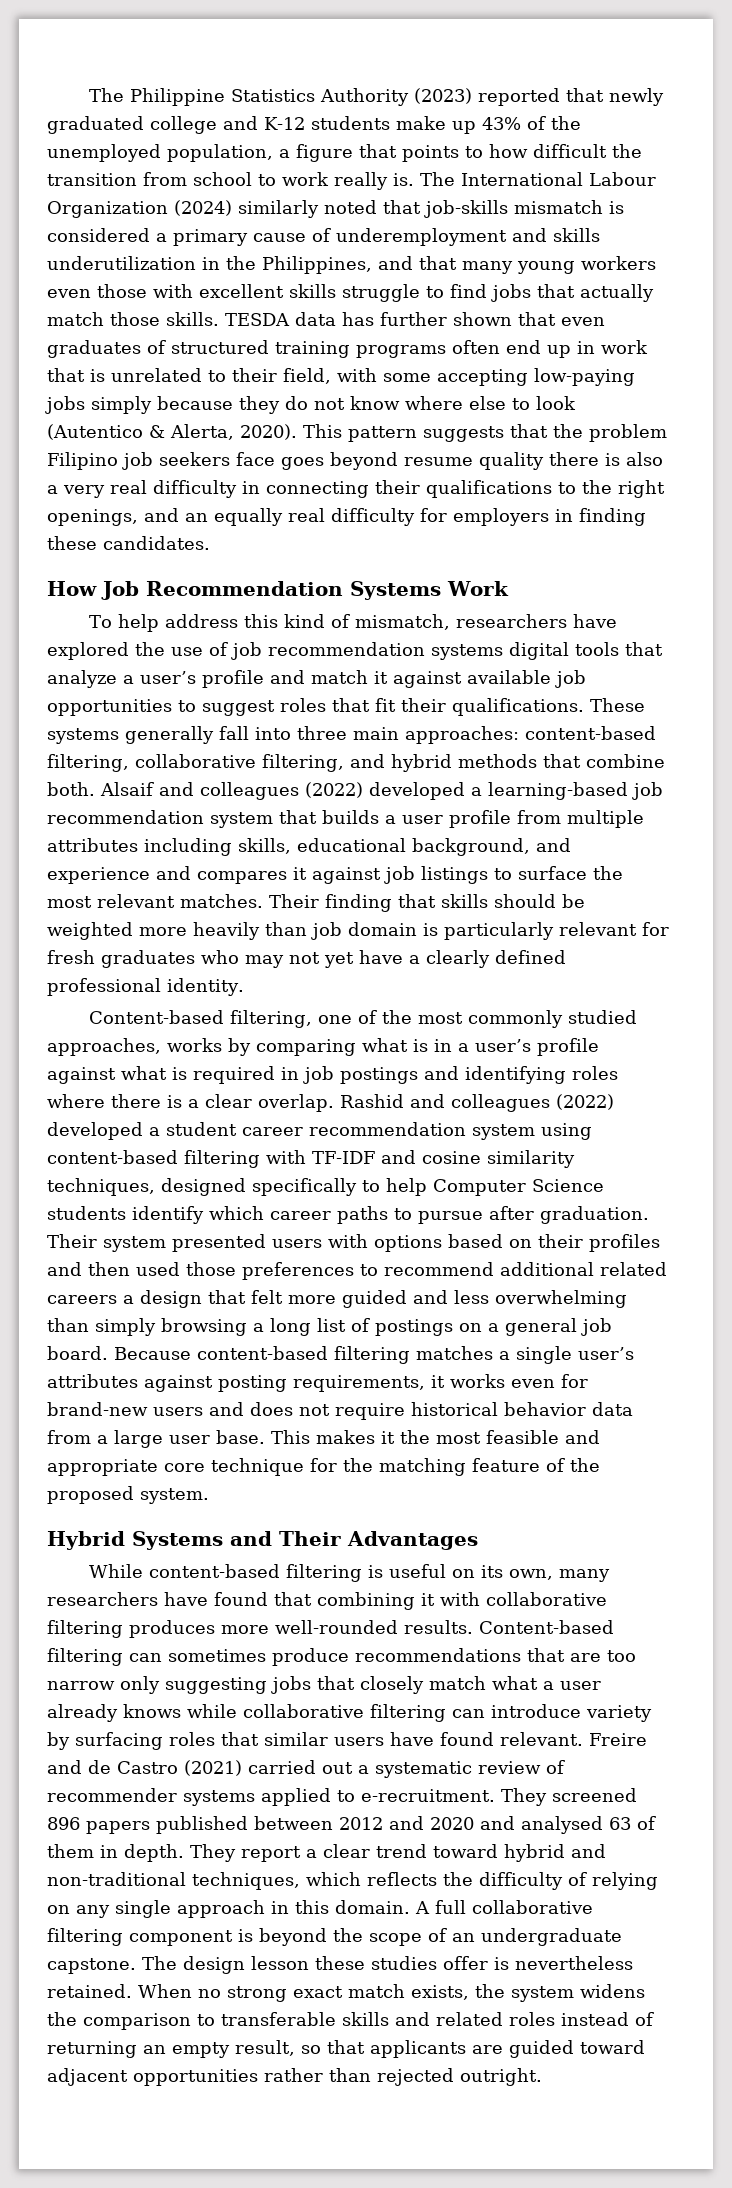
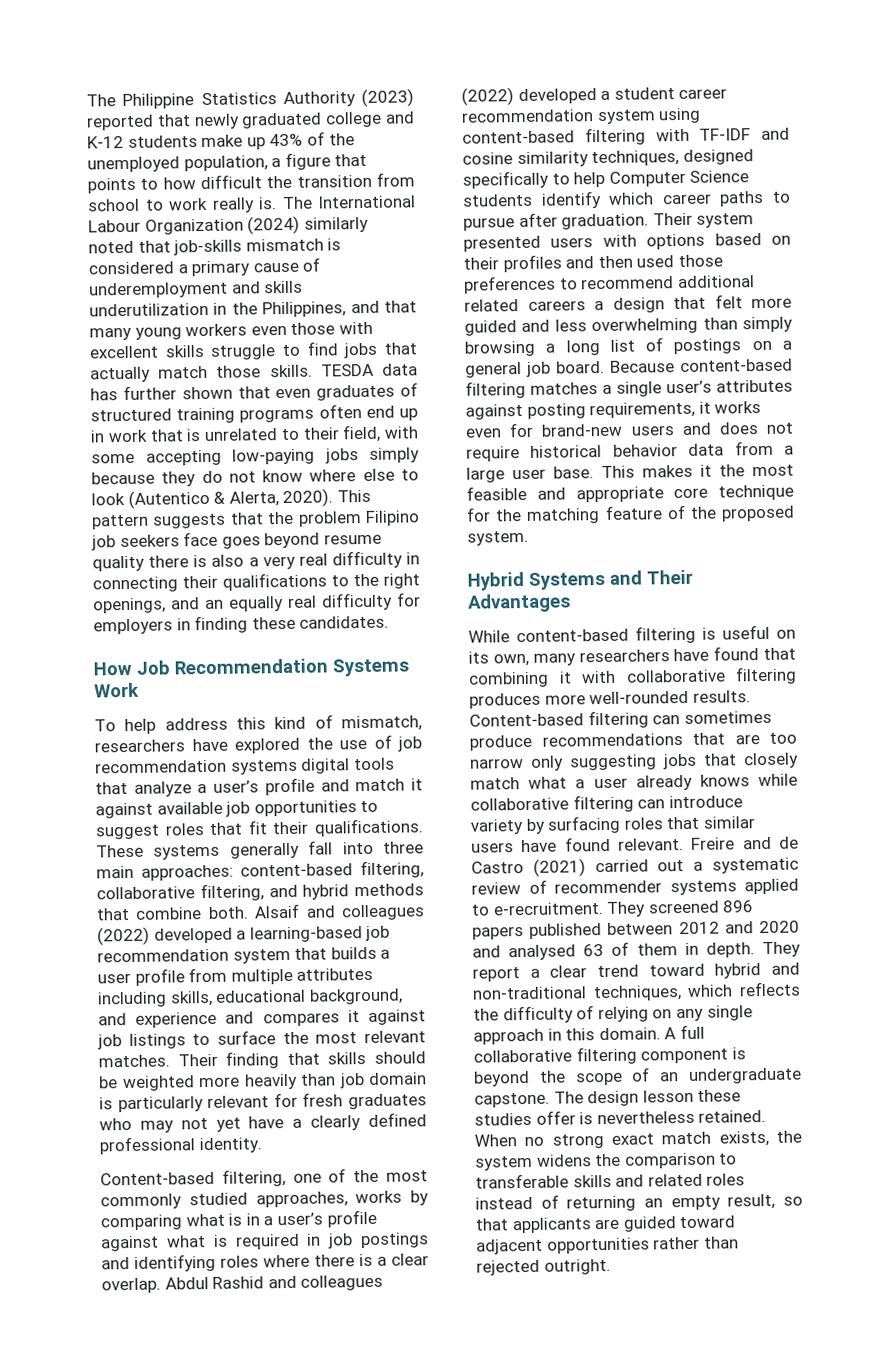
(334, 1103) none -> [164,1277,209,1290] Abdul

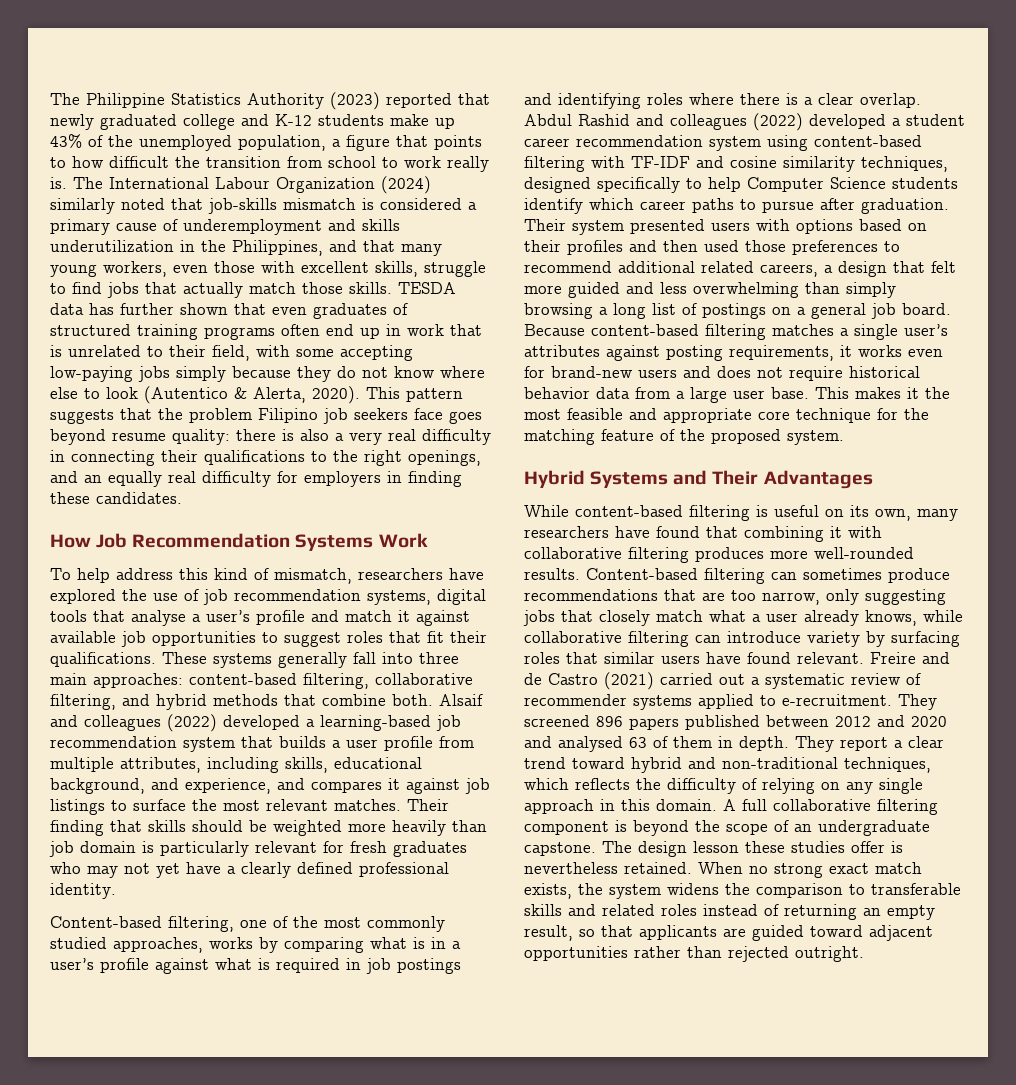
[185,323,248,337] workers -> [103,261,167,277] workers,
[164,345,204,358] skills -> [375,261,418,277] skills,
[92,555,145,572] quality -> [172,429,230,445] quality:
[230,759,298,775] systems -> [367,590,431,605] systems,
[133,781,192,797] analyze -> [131,610,186,626] analyse
[296,967,374,981] attributes -> [120,757,201,773] attributes,
[135,1011,218,1028] experience -> [185,778,271,794] experience,
[527,300,586,311] careers -> [760,264,818,277] careers,
[470,758,524,769] narrow -> [762,592,820,605] narrow,
[699,774,750,787] knows -> [865,610,917,626] knows,

